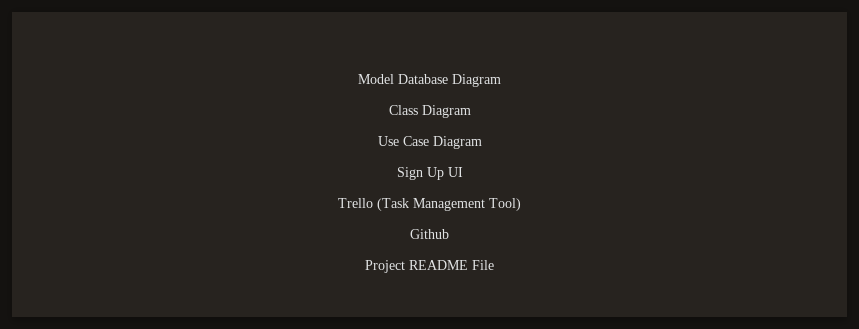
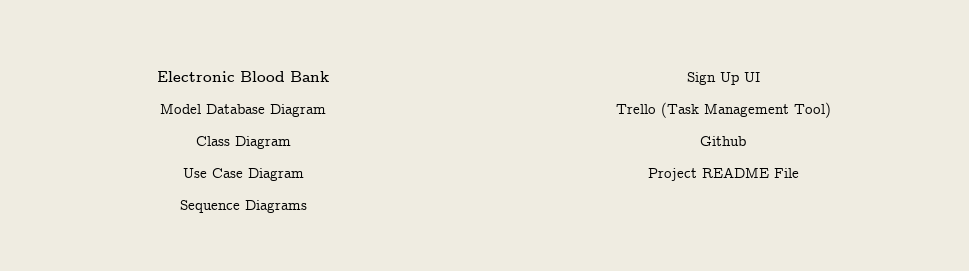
(358, 79) none -> [157,71,329,82] Electronic Blood Bank //
(482, 142) none -> [179,200,307,213] // Sequence Diagrams

